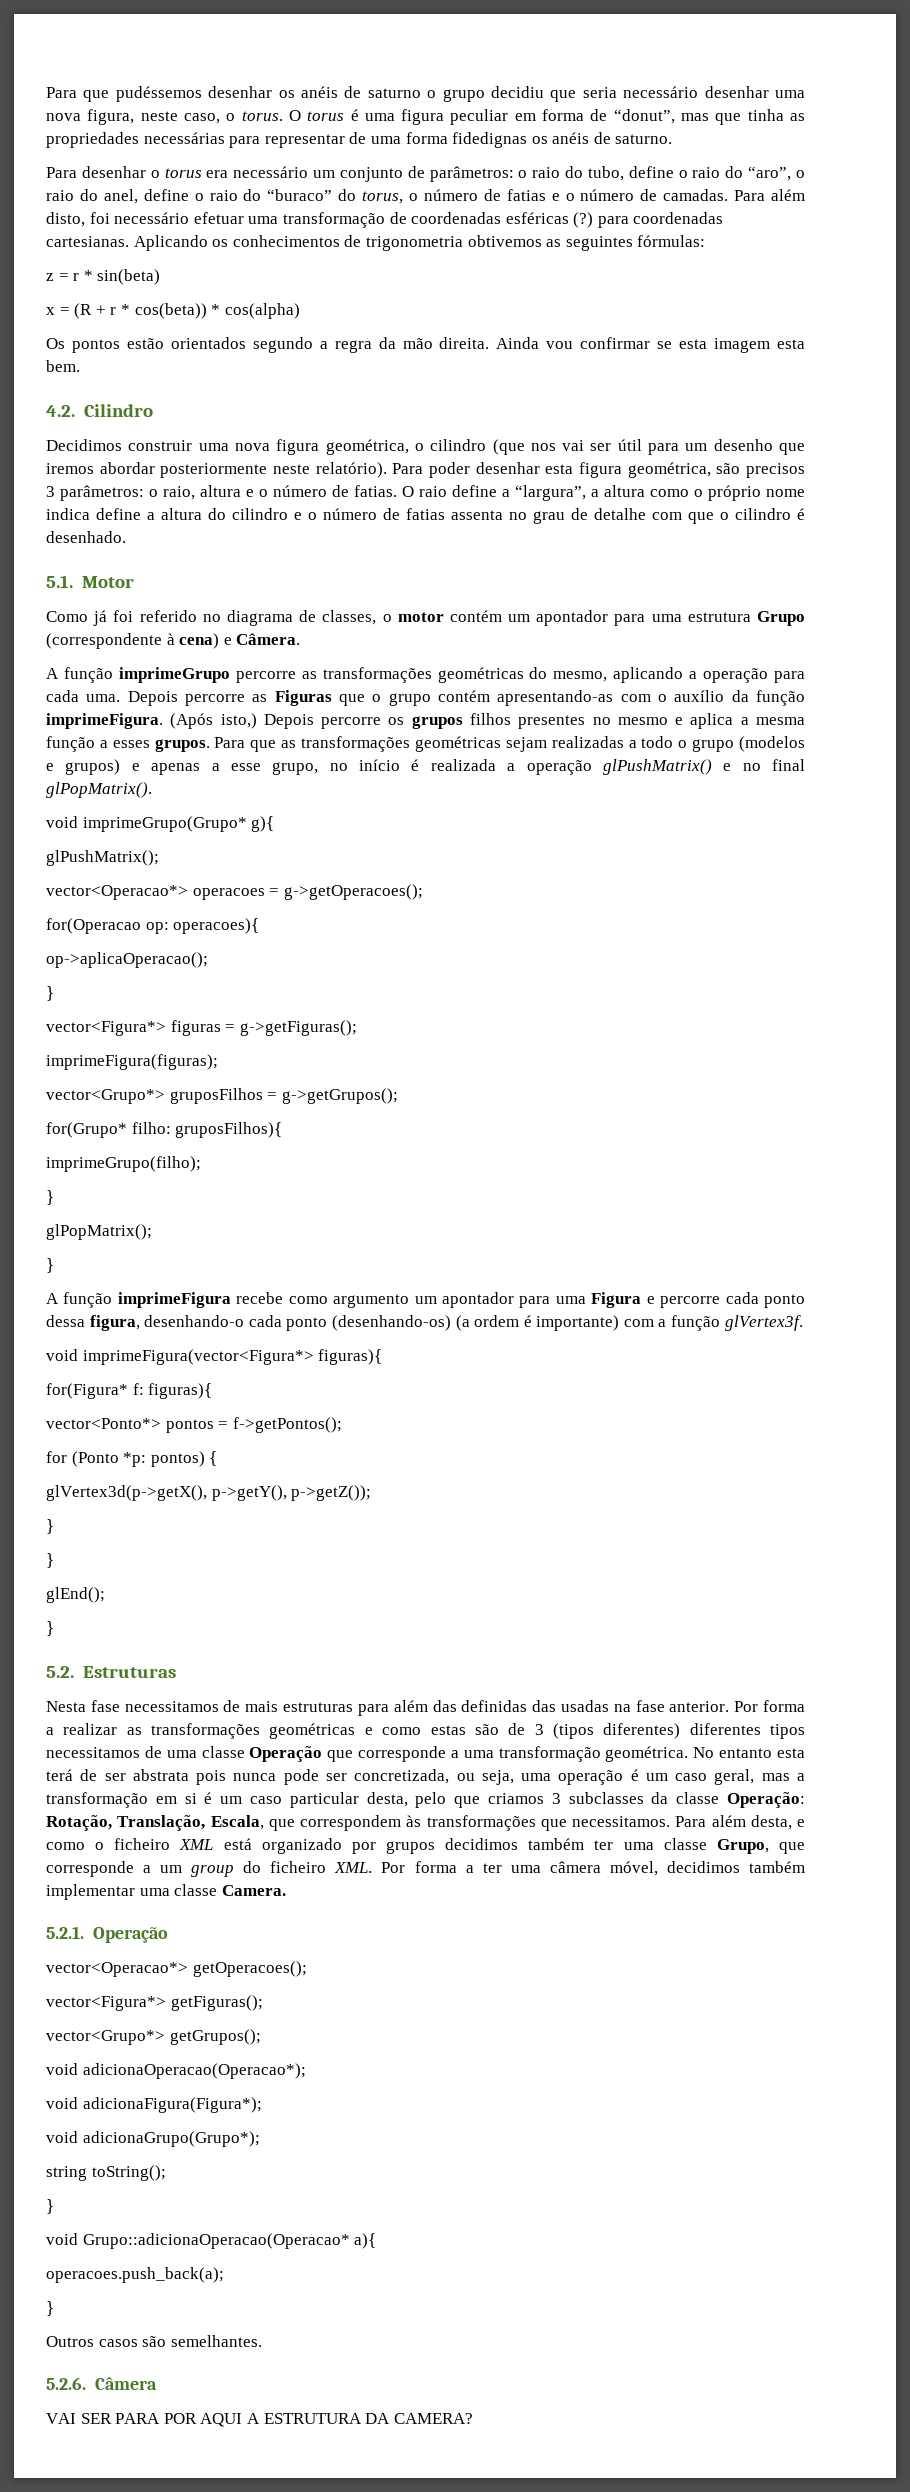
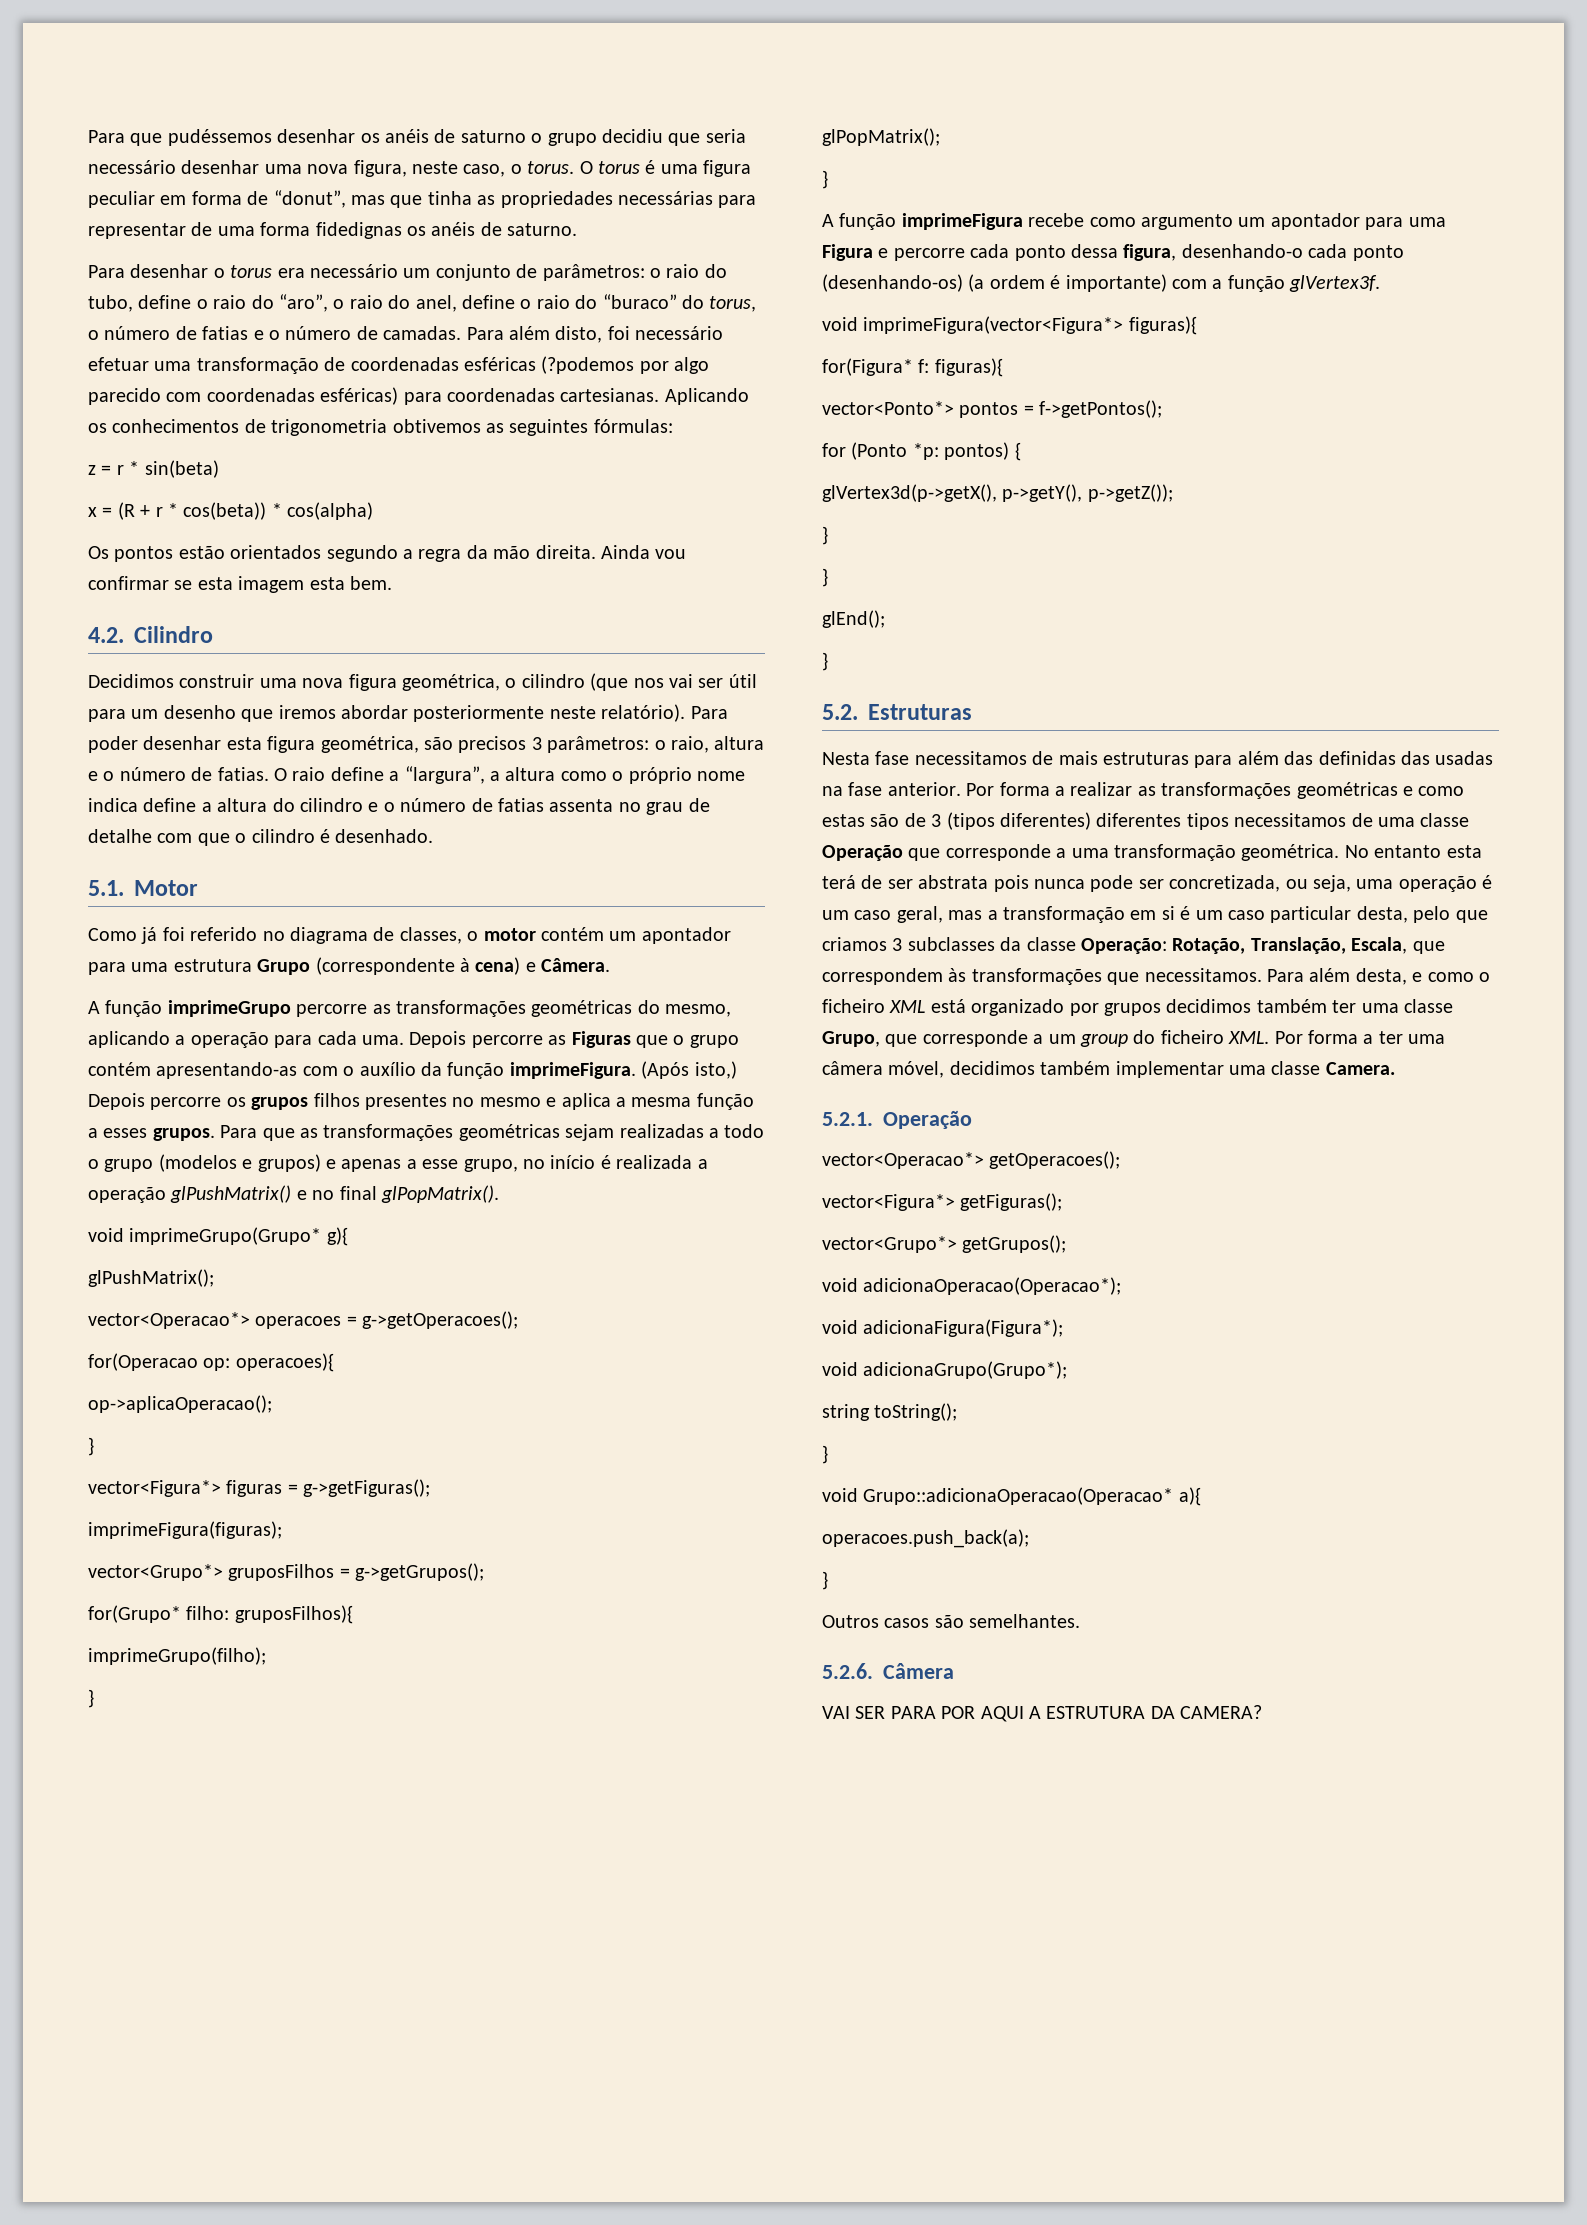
[573,212,594,228] (?) -> [541,356,710,374] [88,387,399,405] (?podemos por algo parecido com coordenadas esféricas)

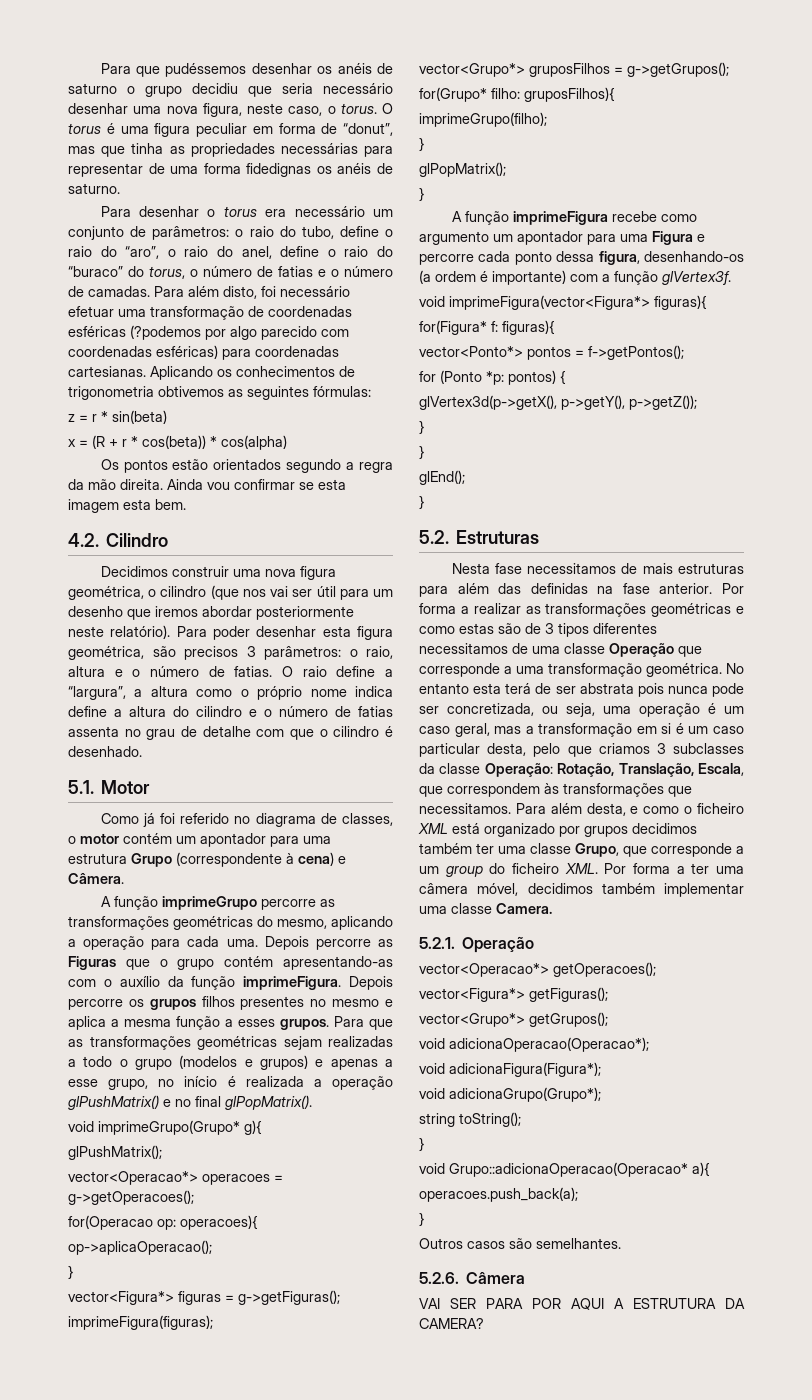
[641,1061,737,1079] (Após isto,) -> (342, 983) none
[1181,244,1404,261] [822,274,963,292] desenhando-o cada ponto (desenhando-os) -> [644,251,744,262] desenhando-os
[1401,751,1494,765] das usadas -> (588, 588) none
[946,812,1229,830] (tipos diferentes) diferentes tipos -> [558,623,657,637] tipos diferentes

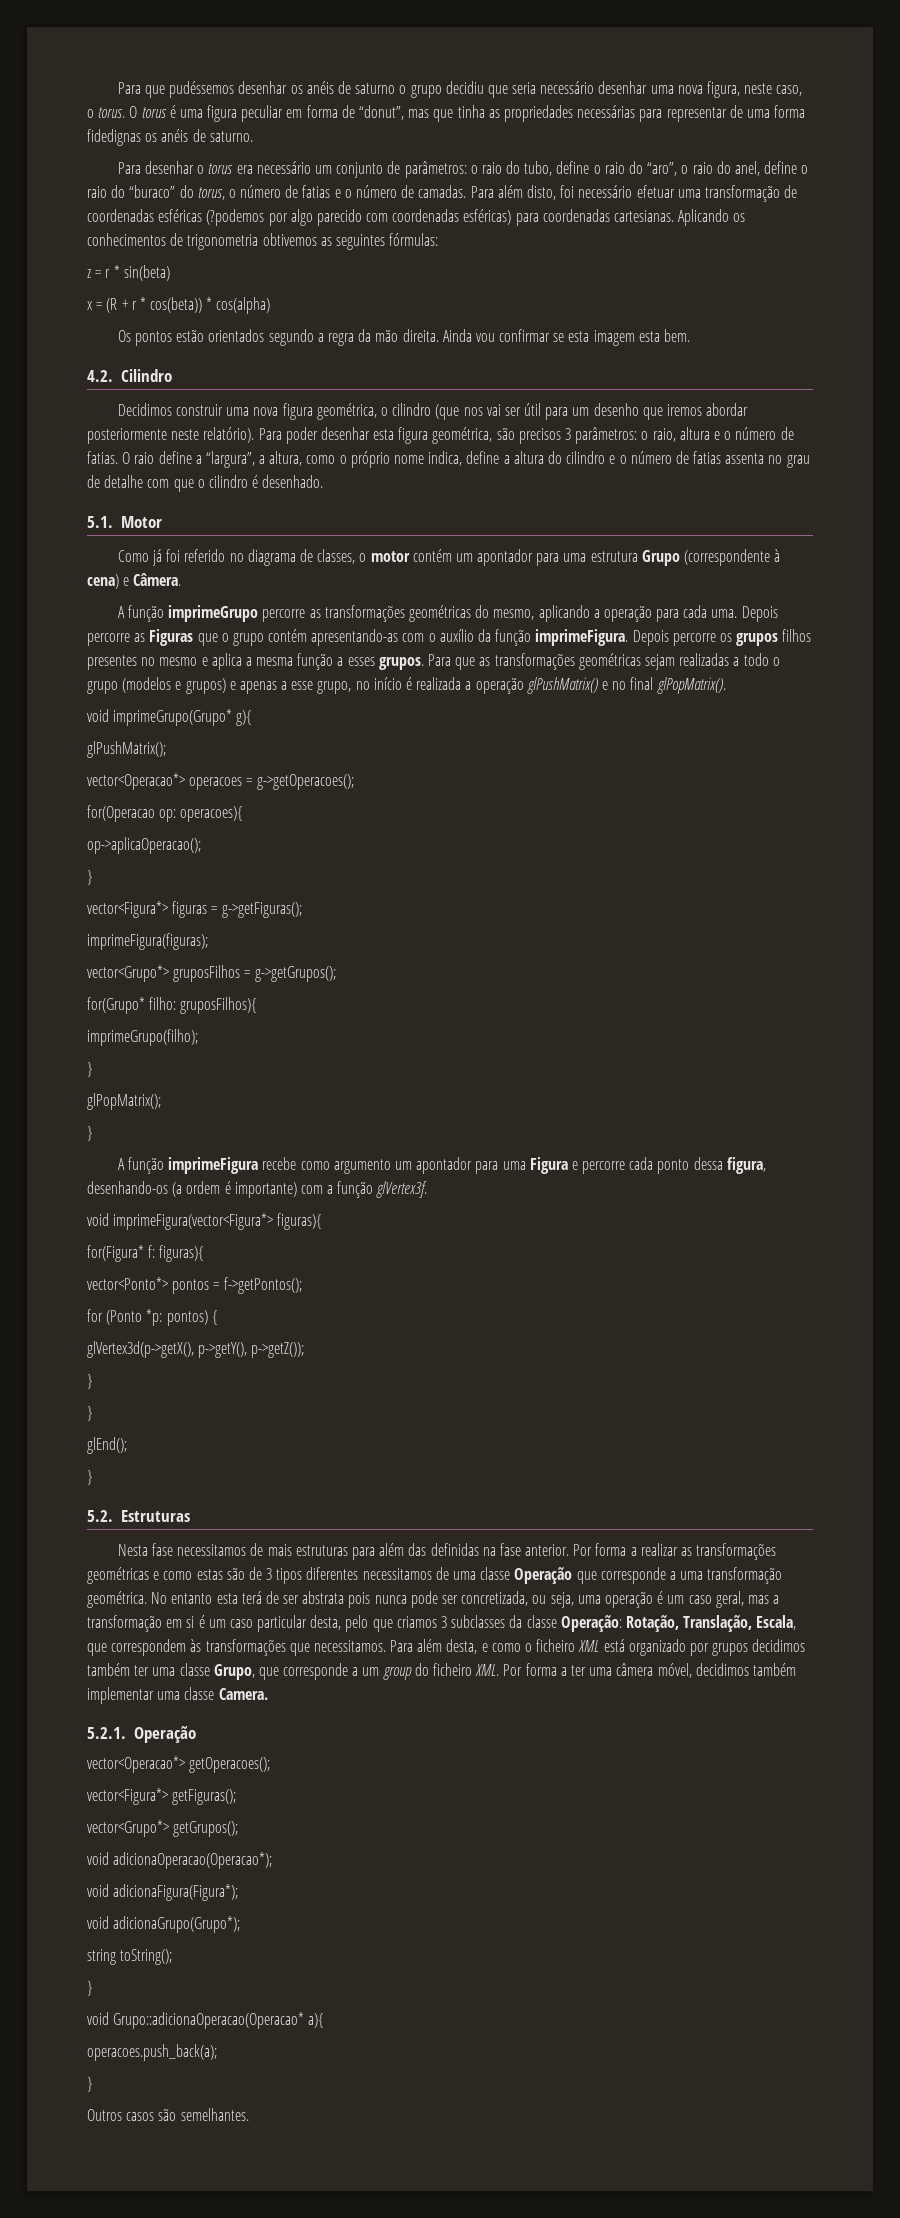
[150,686,188,697] altura -> [269,451,303,466] altura,
[355,686,393,697] indica -> [428,451,463,466] indica,
[419,1272,526,1284] [419,1298,745,1310] [419,1318,484,1329] // 5.2.6. Câmera // VAI SER PARA POR AQUI A ESTRUTURA DA CAMERA? -> (249, 2114) none

